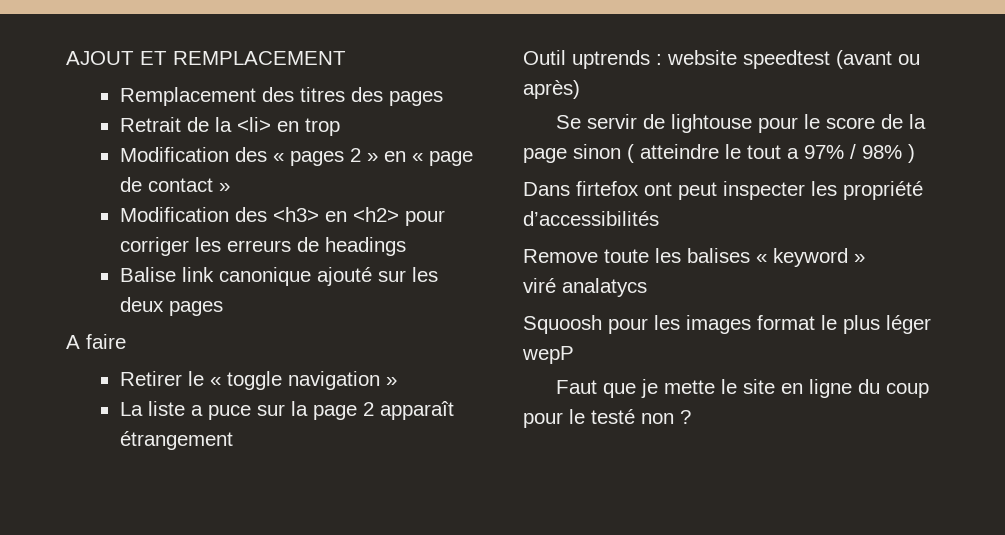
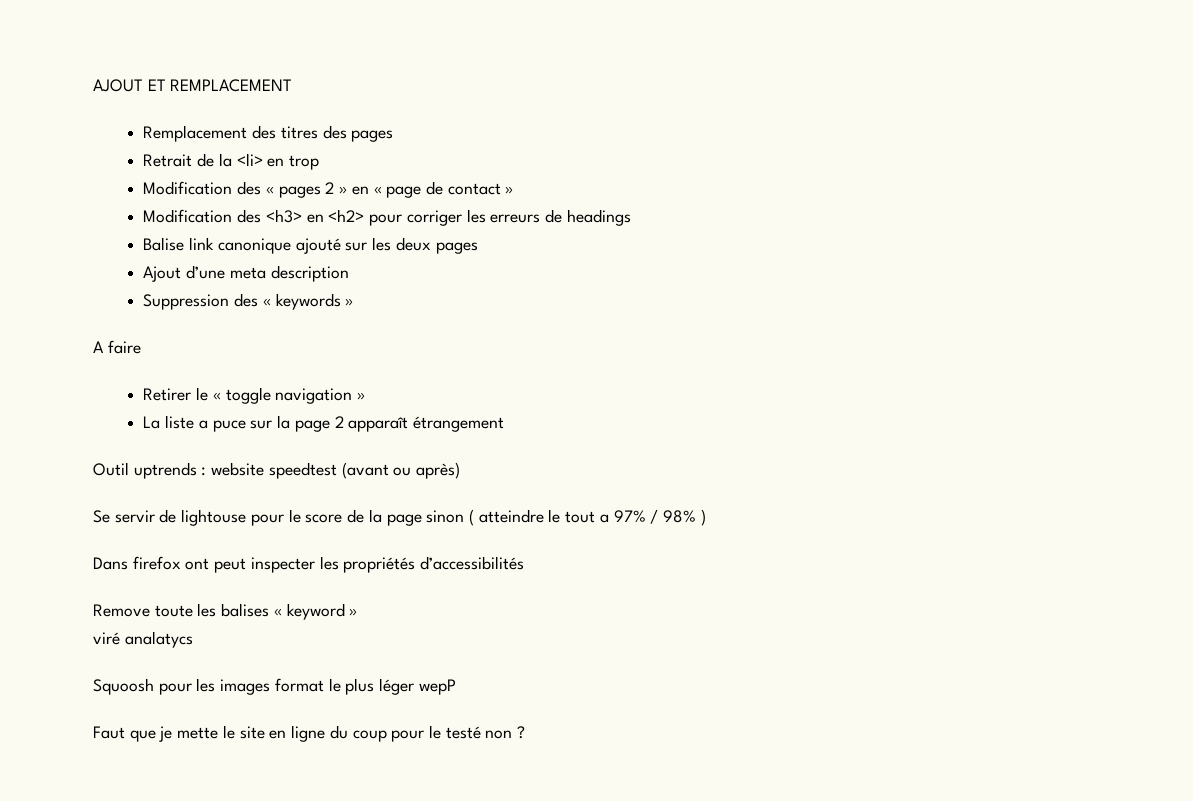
(223, 308) none -> [143,265,349,282] [143,293,354,310] // Ajout d’une meta description // Suppression des « keywords »
[576,181,639,196] firtefox -> [132,556,181,570] firefox
[843,181,923,200] propriété -> [343,557,416,573] propriétés

